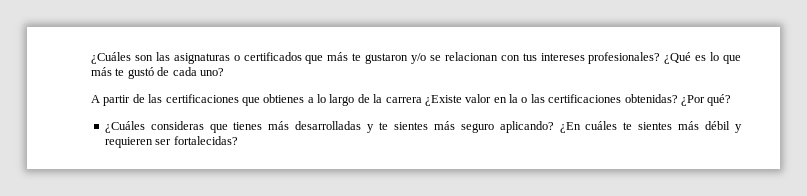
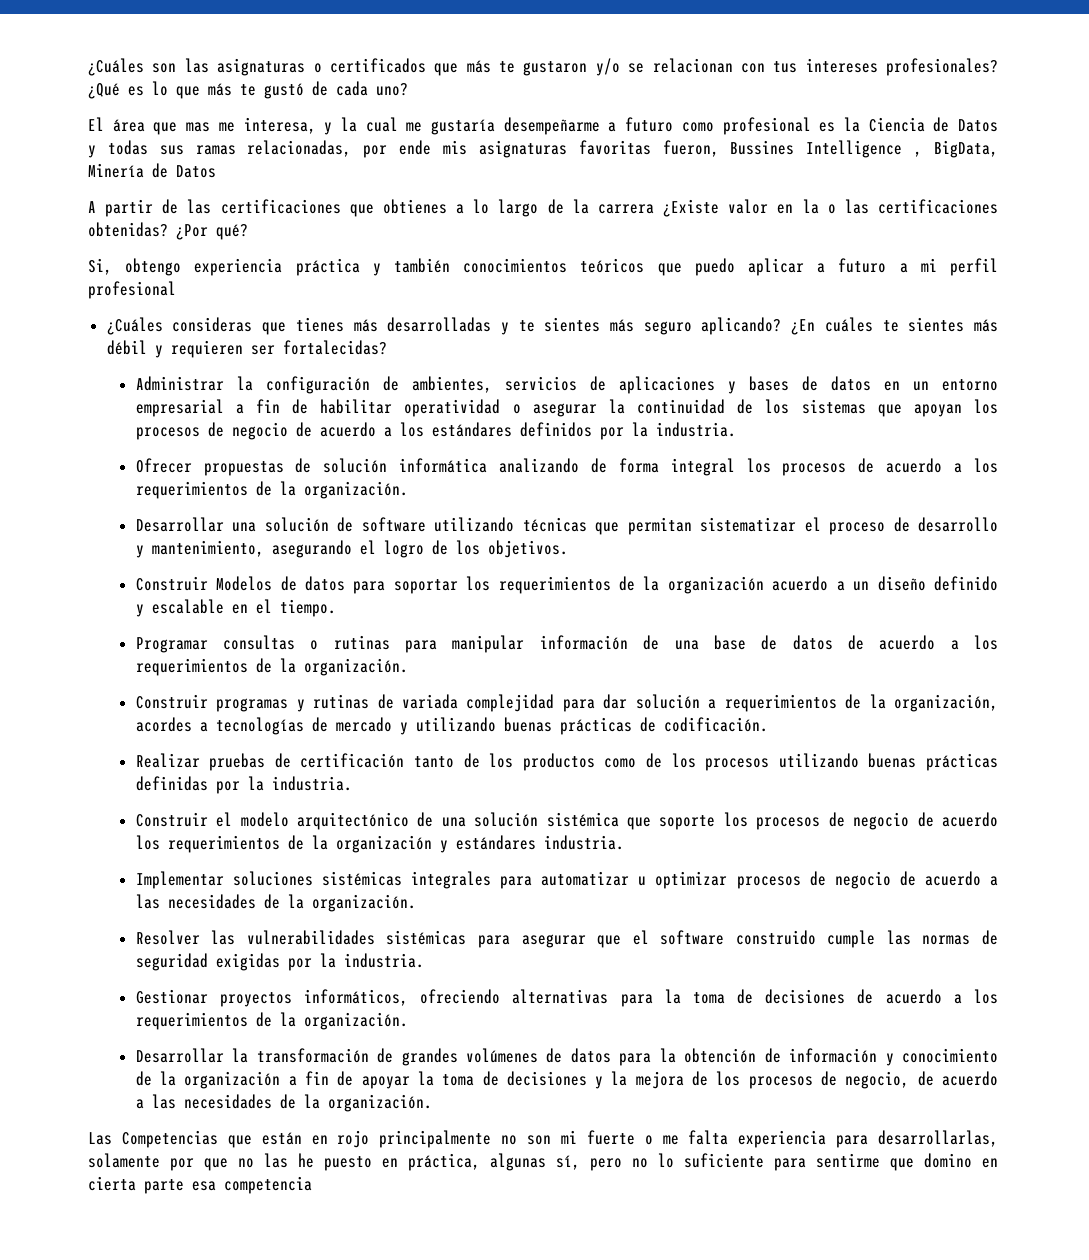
(224, 72) none -> [88,117,999,135] [88,140,998,158] [88,163,216,178] // El área que mas me interesa, y la cual me gustaría desempeñarme a futuro como profesional es la Ciencia de Datos y todas sus ramas relacionadas, por ende mis asignaturas favoritas fueron, Bussines Intelligence , BigData, Minería de Datos
(732, 100) none -> [88,258,999,276] [88,281,176,299] // Si, obtengo experiencia práctica y también conocimientos teóricos que puedo aplicar a futuro a mi perfil profesional
(238, 140) none -> [135,376,999,394] [135,399,999,417] [135,422,736,440] [135,458,998,476] [135,481,408,499] [135,517,999,535] [135,540,568,558] [135,576,999,594] [135,599,336,617] [135,635,998,653] [135,658,408,676] [135,694,999,712] [135,717,768,735] [135,753,999,771] [135,776,352,794] [135,812,999,830] [135,835,624,853] [135,871,998,889] [135,894,416,912] [135,930,998,948] [135,953,424,971] [135,989,998,1007] [135,1012,408,1030] [135,1048,999,1066] [135,1071,998,1089] [135,1094,432,1112] [88,1130,998,1148] [88,1153,998,1171] [88,1176,312,1194] // Administrar la configuración de ambientes, servicios de aplicaciones y bases de datos en un entorno empresarial a fin de habilitar operatividad o asegurar la continuidad de los sistemas que apoyan los procesos de negocio de acuerdo a los estándares definidos por la industria. // Ofrecer propuestas de solución informática analizando de forma integral los procesos de acuerdo a los requerimientos de la organización. // Desarrollar una solución de software utilizando técnicas que permitan sistematizar el proceso de desarrollo y mantenimiento, asegurando el logro de los objetivos. // Construir Modelos de datos para soportar los requerimientos de la organización acuerdo a un diseño definido y escalable en el tiempo. // Programar consultas o rutinas para manipular información de una base de datos de acuerdo a los requerimientos de la organización. // Construir programas y rutinas de variada complejidad para dar solución a requerimientos de la organización, acordes a tecnologías de mercado y utilizando buenas prácticas de codificación. // Realizar pruebas de certificación tanto de los productos como de los procesos utilizando buenas prácticas definidas por la industria. // Construir el modelo arquitectónico de una solución sistémica que soporte los procesos de negocio de acuerdo los requerimientos de la organización y estándares industria. // Implementar soluciones sistémicas integrales para automatizar u optimizar procesos de negocio de acuerdo a las necesidades de la organización. // Resolver las vulnerabilidades sistémicas para asegurar que el software construido cumple las normas de seguridad exigidas por la industria. // Gestionar proyectos informáticos, ofreciendo alternativas para la toma de decisiones de acuerdo a los requerimientos de la organización. // Desarrollar la transformación de grandes volúmenes de datos para la obtención de información y conocimiento de la organización a fin de apoyar la toma de decisiones y la mejora de los procesos de negocio, de acuerdo a las necesidades de la organización. // Las Competencias que están en rojo principalmente no son mi fuerte o me falta experiencia para desarrollarlas, solamente por que no las he puesto en práctica, algunas sí, pero no lo suficiente para sentirme que domino en cierta parte esa competencia

